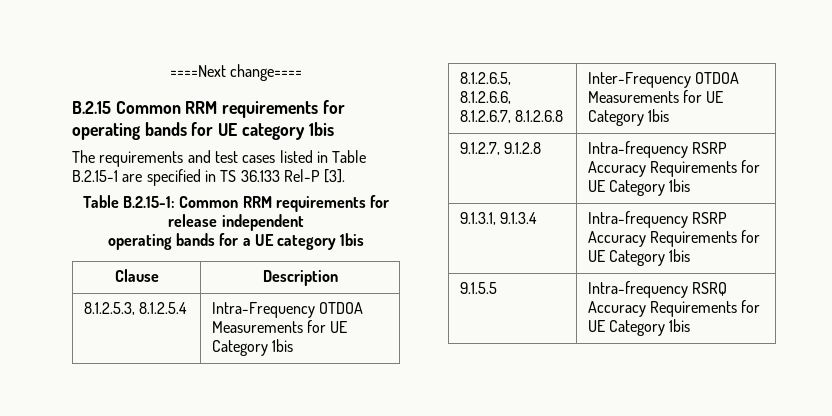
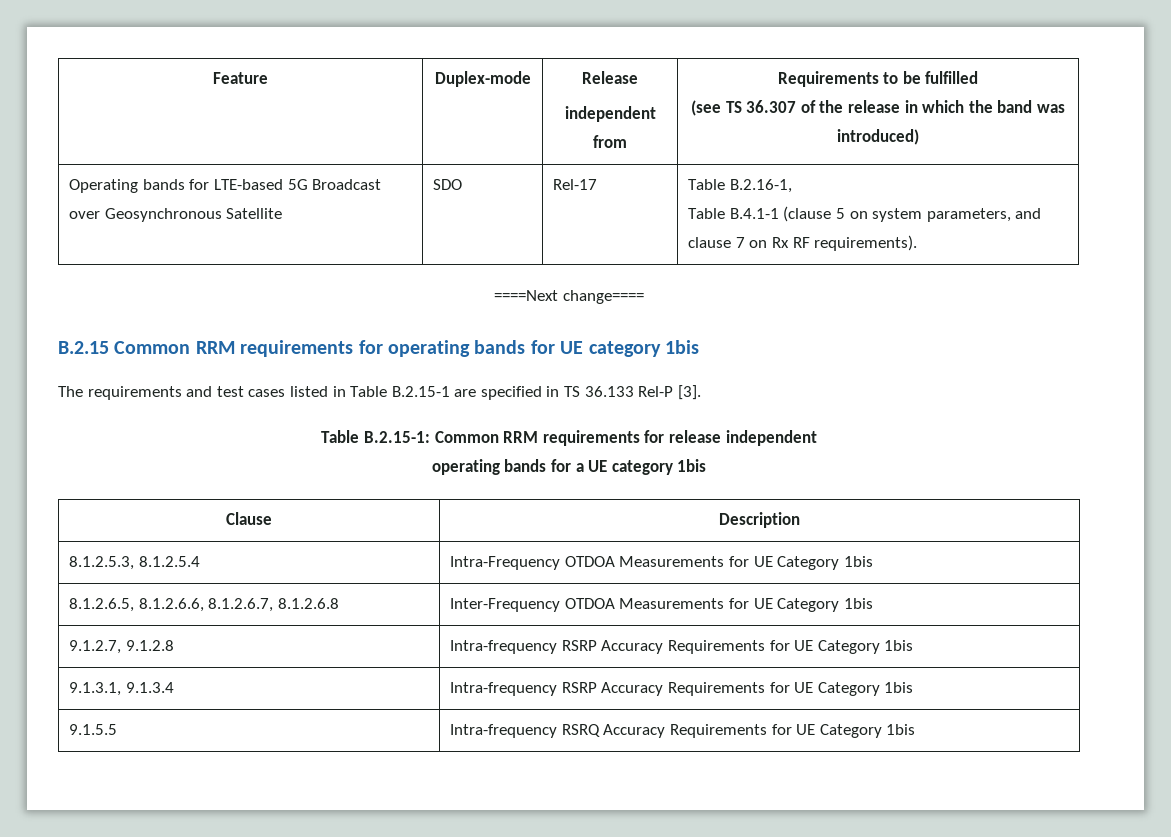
(169, 71) none -> [213,72,268,84] [434,71,531,87] [582,71,638,84] [564,106,656,122] [593,135,627,148] [777,71,979,87] [691,100,1065,116] [837,129,919,145] [69,179,382,193] [69,208,283,222] [433,179,463,190] [553,179,598,190] [688,179,792,193] [688,206,1042,222] [688,235,918,251] Feature | Duplex-mode | Release // independent from | Requirements to be fulfilled // (see TS 36.307 of the release in which the band was introduced) // Operating bands for LTE-based 5G Broadcast over Geosynchronous Satellite | SDO | Rel-17 | Table B.2.16-1, // Table B.4.1-1 (clause 5 on system parameters, and clause 7 on Rx RF requirements). //

